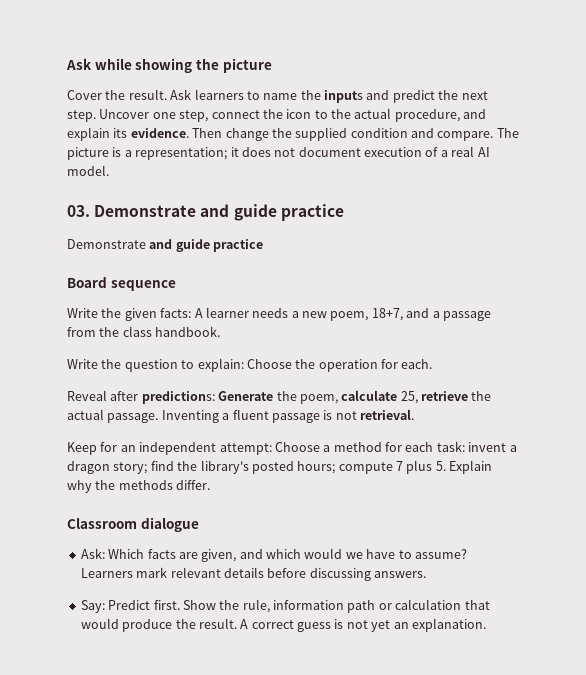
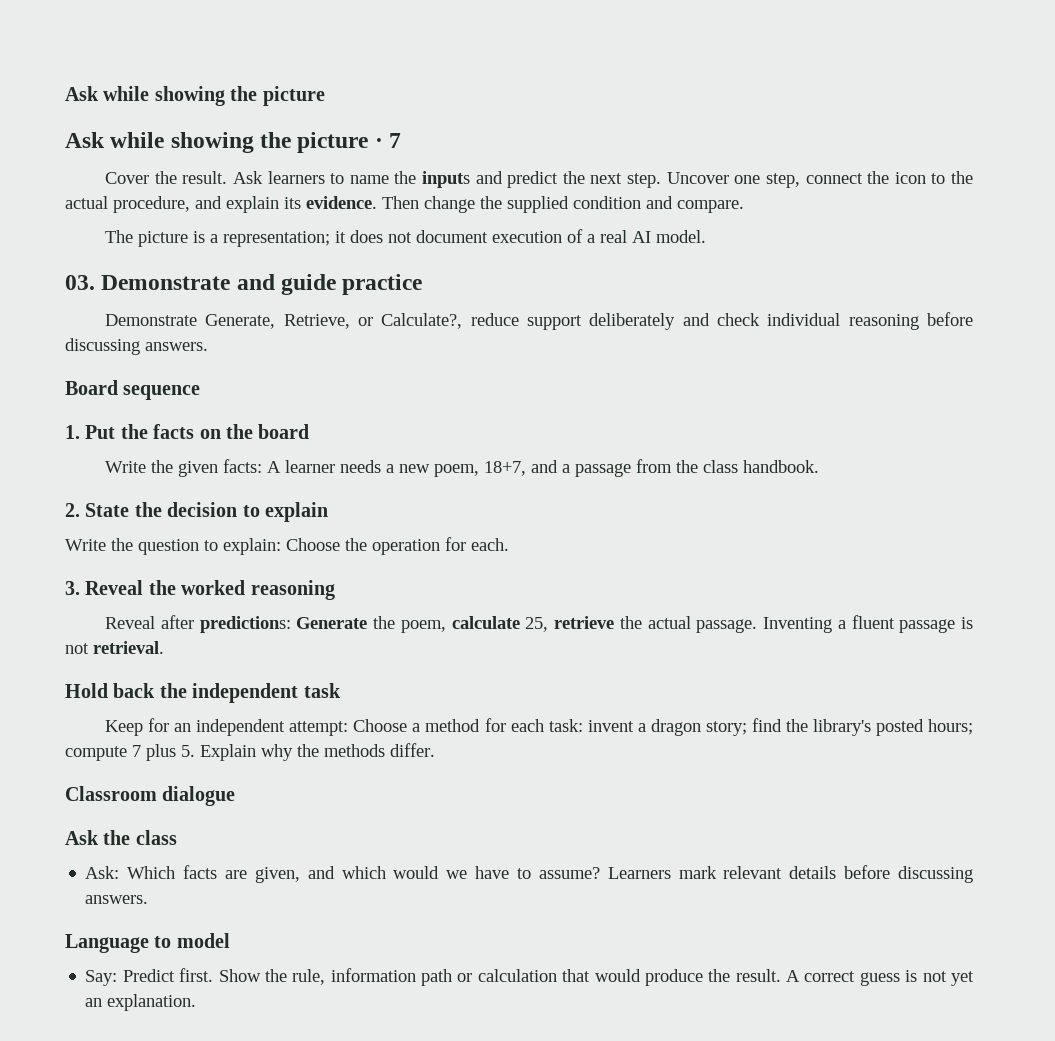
[66,58,272,73] Ask while showing the picture -> [65,86,325,106] [65,132,402,153] Ask while showing the picture // Ask while showing the picture · 7
(494, 136) none -> (744, 206) //
[149,239,264,252] [67,276,176,291] and guide practice // Board sequence -> [205,312,974,330] [65,338,208,355] [65,380,201,400] [65,424,310,439] Generate, Retrieve, or Calculate?, reduce support deliberately and check individual reasoning before discussing answers. // Board sequence // 1. Put the facts on the board
(221, 331) none -> [65,502,328,522] // 2. State the decision to explain
(433, 364) none -> [65,580,335,600] // 3. Reveal the worked reasoning
(414, 414) none -> [65,683,341,703] // Hold back the independent task
(199, 524) none -> [65,830,177,845] // Ask the class
(426, 574) none -> [65,933,230,953] // Language to model

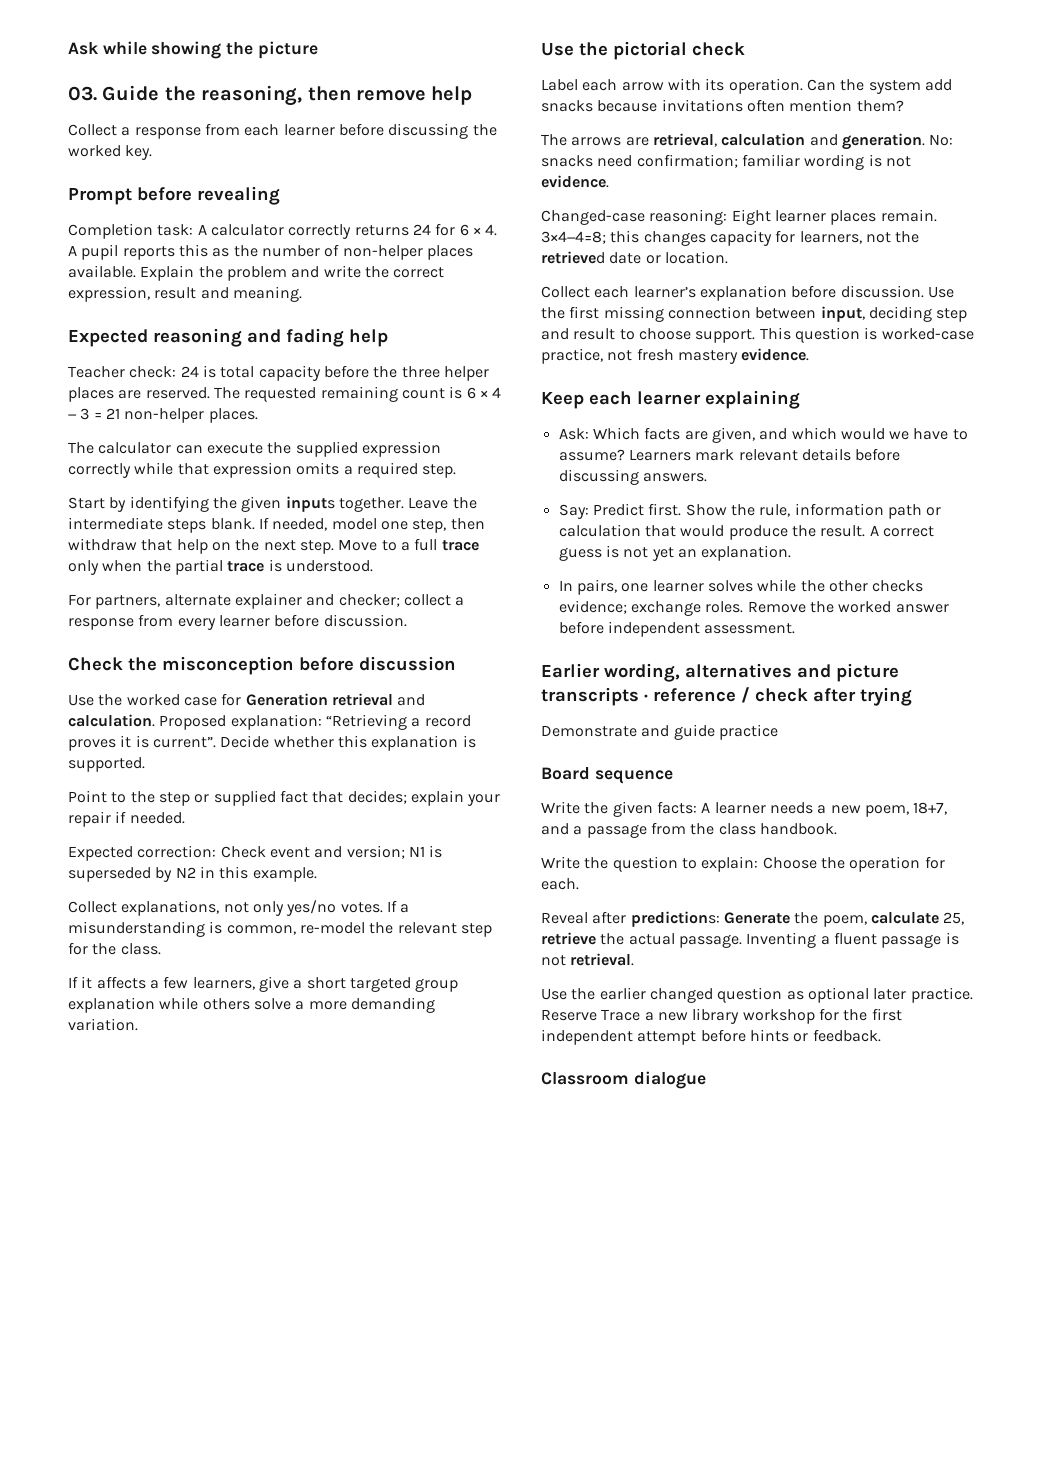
[65,132,402,153] [105,171,973,188] [65,196,744,213] [105,229,707,247] [65,274,423,295] [105,312,974,330] [65,338,208,355] [65,380,201,400] [65,424,310,439] [105,459,820,477] [65,502,328,522] [65,537,509,555] [65,580,335,600] [105,615,973,633] [65,641,164,654] [65,683,341,703] [105,718,974,736] [65,743,435,761] [65,786,236,806] [65,830,177,845] Ask while showing the picture · 7 // Cover the result. Ask learners to name the inputs and predict the next step. Uncover one step, connect the icon to the actual procedure, and explain its evidence. Then change the supplied condition and compare. // The picture is a representation; it does not document execution of a real AI model. // 03. Demonstrate and guide practice // Demonstrate Generate, Retrieve, or Calculate?, reduce support deliberately and check individual reasoning before discussing answers. // Board sequence // 1. Put the facts on the board // Write the given facts: A learner needs a new poem, 18+7, and a passage from the class handbook. // 2. State the decision to explain // Write the question to explain: Choose the operation for each. // 3. Reveal the worked reasoning // Reveal after predictions: Generate the poem, calculate 25, retrieve the actual passage. Inventing a fluent passage is not retrieval. // Hold back the independent task // Keep for an independent attempt: Choose a method for each task: invent a dragon story; find the library's posted hours; compute 7 plus 5. Explain why the methods differ. // Classroom dialogue // Ask the class -> [68,85,473,106] [68,123,497,139] [68,145,153,160] [68,186,280,205] [68,223,498,239] [68,244,473,260] [68,265,445,281] [68,286,302,302] [68,328,388,347] [68,365,489,381] [68,386,502,402] [68,408,258,423] [68,441,441,457] [68,462,457,478] [68,496,477,512] [68,517,485,533] [68,538,479,554] [68,559,373,575] [68,593,465,609] [68,614,407,630] [68,656,456,675] [68,693,426,706] [68,714,471,730] [68,735,476,751] [68,757,145,772] [68,790,501,806] [68,811,185,827] [68,845,443,861] [68,866,317,882] [68,900,410,916] [68,921,492,937] [68,942,161,955] [68,976,459,992] [68,997,435,1013] [68,1018,138,1031] [541,41,745,60] [541,78,952,94] [541,99,904,112] [541,133,954,150] [541,154,911,170] [541,175,609,188] [541,209,937,225] [541,230,920,246] [541,251,728,264] [541,285,954,301] [541,306,968,322] [541,327,974,343] [541,348,810,364] [541,390,800,409] 03. Guide the reasoning, then remove help // Collect a response from each learner before discussing the worked key. // Prompt before revealing // Completion task: A calculator correctly returns 24 for 6 × 4. A pupil reports this as the number of non-helper places available. Explain the problem and write the correct expression, result and meaning. // Expected reasoning and fading help // Teacher check: 24 is total capacity before the three helper places are reserved. The requested remaining count is 6 × 4 − 3 = 21 non-helper places. // The calculator can execute the supplied expression correctly while that expression omits a required step. // Start by identifying the given inputs together. Leave the intermediate steps blank. If needed, model one step, then withdraw that help on the next step. Move to a full trace only when the partial trace is understood. // For partners, alternate explainer and checker; collect a response from every learner before discussion. // Check the misconception before discussion // Use the worked case for Generation retrieval and calculation. Proposed explanation: “Retrieving a record proves it is current”. Decide whether this explanation is supported. // Point to the step or supplied fact that decides; explain your repair if needed. // Expected correction: Check event and version; N1 is superseded by N2 in this example. // Collect explanations, not only yes/no votes. If a misunderstanding is common, re-model the relevant step for the class. // If it affects a few learners, give a short targeted group explanation while others solve a more demanding variation. // Use the pictorial check // Label each arrow with its operation. Can the system add snacks because invitations often mention them? // The arrows are retrieval, calculation and generation. No: snacks need confirmation; familiar wording is not evidence. // Changed-case reasoning: Eight learner places remain. 3×4−4=8; this changes capacity for learners, not the retrieved date or location. // Collect each learner’s explanation before discussion. Use the first missing connection between input, deciding step and result to choose support. This question is worked-case practice, not fresh mastery evidence. // Keep each learner explaining
[65,933,230,953] // Language to model -> (707, 477) none
(197, 1002) none -> [558,579,924,595] [558,600,949,616] [558,621,796,637] [541,663,899,682] [541,687,912,706] [541,724,778,740] [541,767,673,784] [541,801,948,817] [541,822,837,838] [541,856,945,872] [541,878,579,890] [541,911,965,927] [541,932,959,948] [541,953,635,966] [541,987,973,1003] [541,1008,902,1024] [541,1029,881,1045] [541,1071,706,1089] // In pairs, one learner solves while the other checks evidence; exchange roles. Remove the worked answer before independent assessment. // Earlier wording, alternatives and picture transcripts · reference / check after trying // Demonstrate and guide practice // Board sequence // Write the given facts: A learner needs a new poem, 18+7, and a passage from the class handbook. // Write the question to explain: Choose the operation for each. // Reveal after predictions: Generate the poem, calculate 25, retrieve the actual passage. Inventing a fluent passage is not retrieval. // Use the earlier changed question as optional later practice. Reserve Trace a new library workshop for the first independent attempt before hints or feedback. // Classroom dialogue

